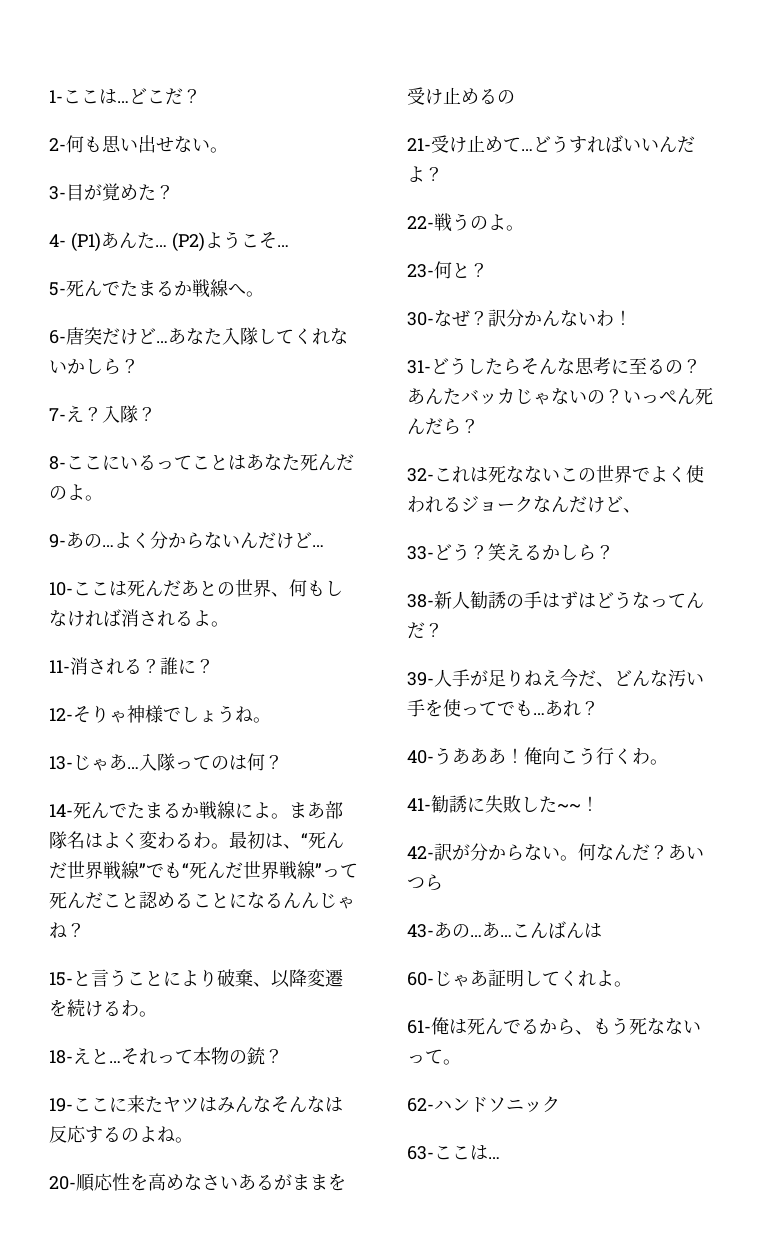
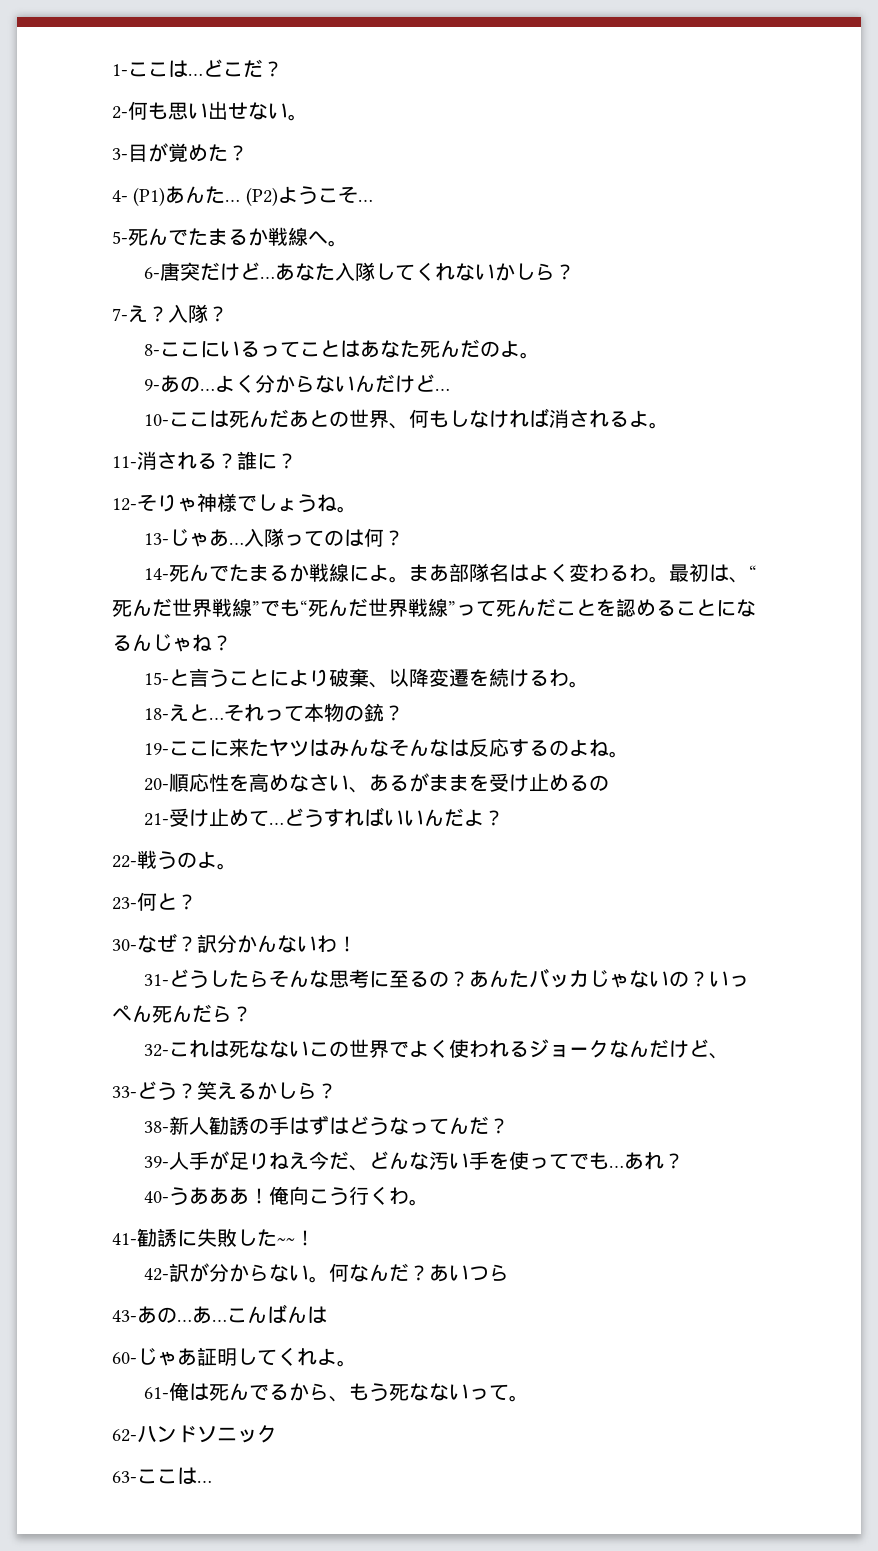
(139, 900) none -> [596,599,616,617] を
[301,892,319,908] ん -> (152, 643) none
(238, 1183) none -> [349,787,370,793] 、

